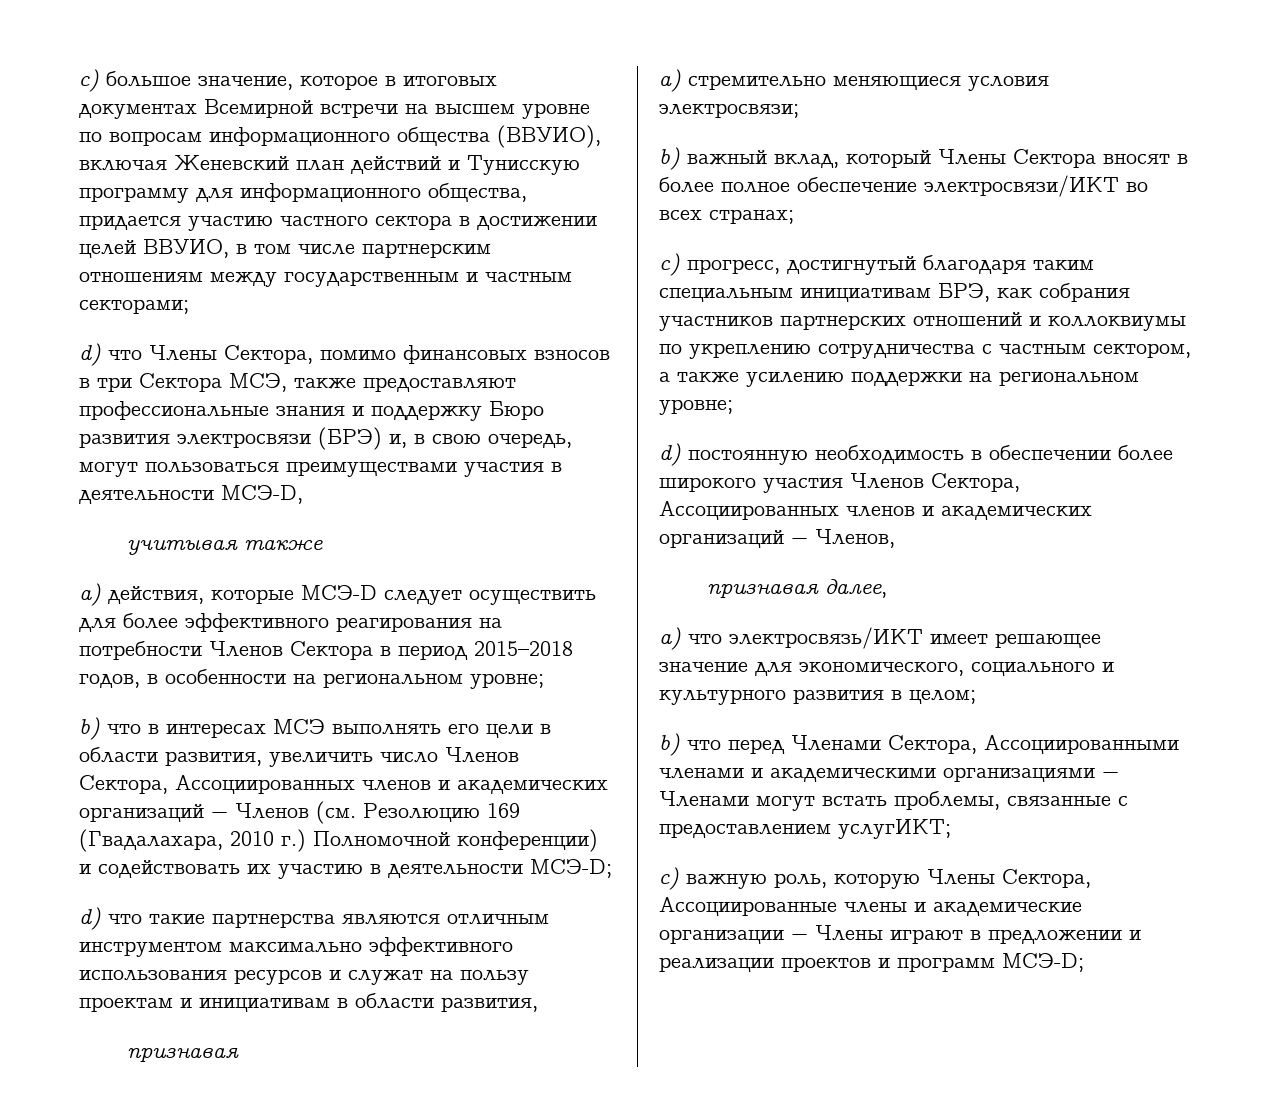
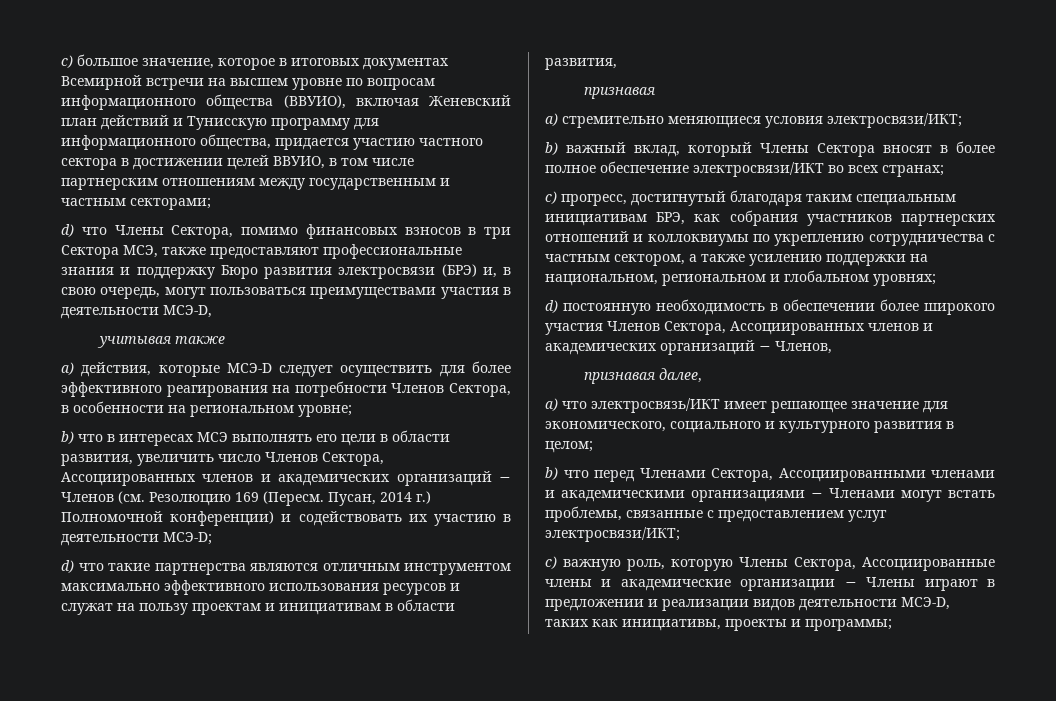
[290,641,573,660] [79,674,140,688] Сектора в период 2015–2018 годов, -> [449,383,511,397] Сектора,
[79,829,274,852] (Гвадалахара, 2010 -> [263,491,412,506] (Пересм. Пусан, 2014
[659,103,799,118] электросвязи; -> [827,113,962,128] электросвязи/ИКТ;
[999,371,1139,386] [659,399,733,415] региональном уровне; -> [545,270,936,286] национальном, региональном и глобальном уровнях;
[838,819,951,839] услугИКТ; -> [848,510,887,522] [545,527,680,542] услуг электросвязи/ИКТ;
[781,953,1084,972] проектов и программ МСЭ-D; -> [753,597,950,611] [545,619,892,631] видов деятельности МСЭ-D, таких как инициативы, проекты и программы;

